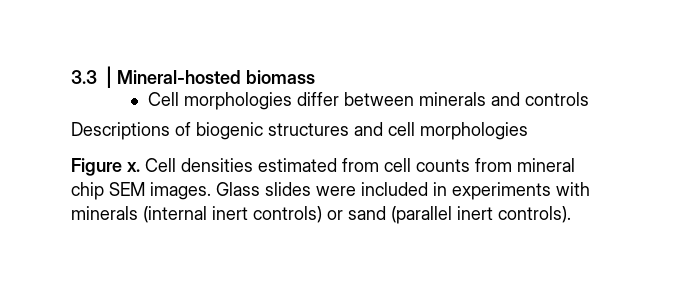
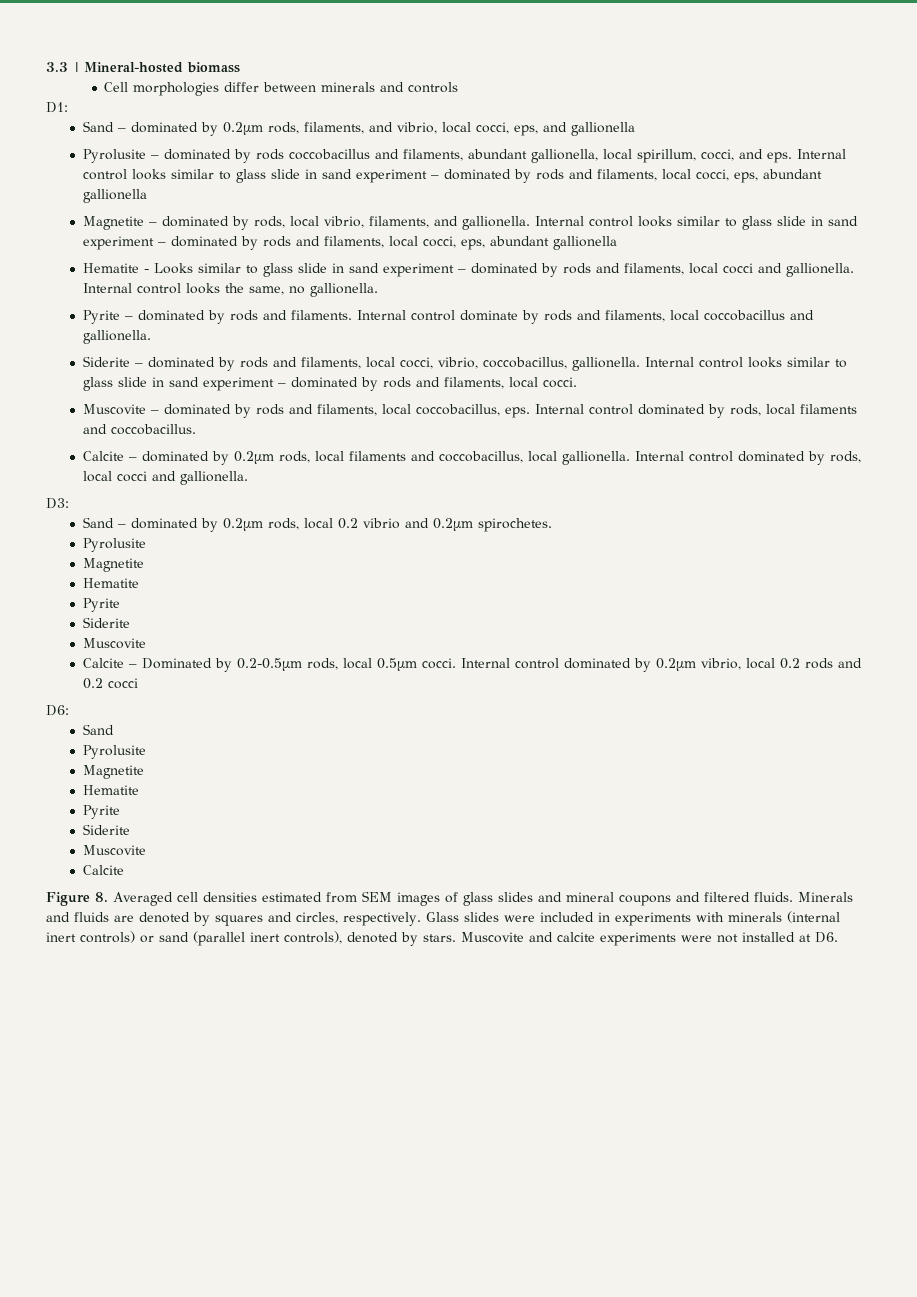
[71,122,528,140] [71,158,575,176] [71,182,211,200] Descriptions of biogenic structures and cell morphologies // Figure x. Cell densities estimated from cell counts from mineral chip SEM images. -> [46,102,68,113] [82,121,635,136] [82,149,846,163] [82,169,822,183] [82,189,147,203] [82,216,858,230] [82,236,617,250] [82,263,854,277] [82,283,378,297] [82,310,814,324] [82,330,151,344] [82,356,847,371] [82,377,577,391] [82,404,857,418] [82,424,196,435] [82,451,861,465] [82,471,248,485] [46,498,69,509] [82,517,552,532] [82,538,146,552] [82,558,144,572] [82,578,139,588] [82,598,120,612] [82,617,130,628] [82,638,146,649] [82,658,862,672] [82,678,138,689] [46,705,69,716] [82,724,114,735] [82,745,146,759] [82,765,144,779] [82,785,139,795] [82,805,120,819] [82,824,130,835] [82,845,146,856] [82,865,124,875] [46,891,853,906] [46,912,421,926] D1: // Sand – dominated by 0.2μm rods, filaments, and vibrio, local cocci, eps, and gallionella // Pyrolusite – dominated by rods coccobacillus and filaments, abundant gallionella, local spirillum, cocci, and eps. Internal control looks similar to glass slide in sand experiment – dominated by rods and filaments, local cocci, eps, abundant gallionella // Magnetite – dominated by rods, local vibrio, filaments, and gallionella. Internal control looks similar to glass slide in sand experiment – dominated by rods and filaments, local cocci, eps, abundant gallionella // Hematite - Looks similar to glass slide in sand experiment – dominated by rods and filaments, local cocci and gallionella. Internal control looks the same, no gallionella. // Pyrite – dominated by rods and filaments. Internal control dominate by rods and filaments, local coccobacillus and gallionella. // Siderite – dominated by rods and filaments, local cocci, vibrio, coccobacillus, gallionella. Internal control looks similar to glass slide in sand experiment – dominated by rods and filaments, local cocci. // Muscovite – dominated by rods and filaments, local coccobacillus, eps. Internal control dominated by rods, local filaments and coccobacillus. // Calcite – dominated by 0.2μm rods, local filaments and coccobacillus, local gallionella. Internal control dominated by rods, local cocci and gallionella. // D3: // Sand – dominated by 0.2μm rods, local 0.2 vibrio and 0.2μm spirochetes. // Pyrolusite // Magnetite // Hematite // Pyrite // Siderite // Muscovite // Calcite – Dominated by 0.2-0.5μm rods, local 0.5μm cocci. Internal control dominated by 0.2μm vibrio, local 0.2 rods and 0.2 cocci // D6: // Sand // Pyrolusite // Magnetite // Hematite // Pyrite // Siderite // Muscovite // Calcite // Figure 8. Averaged cell densities estimated from SEM images of glass slides and mineral coupons and filtered fluids. Minerals and fluids are denoted by squares and circles, respectively.
[498,206,571,223] controls). -> [284,931,838,946] controls), denoted by stars. Muscovite and calcite experiments were not installed at D6.

